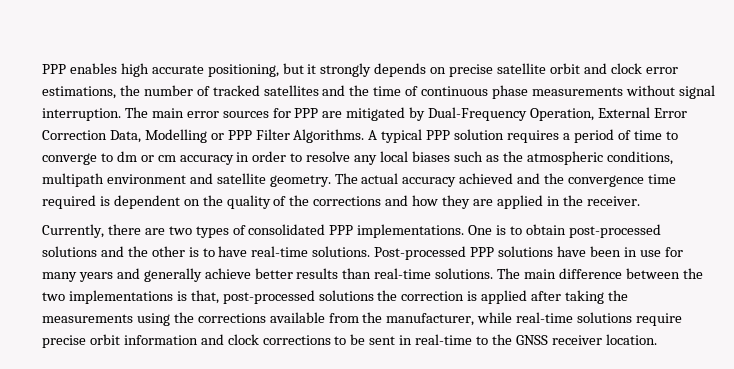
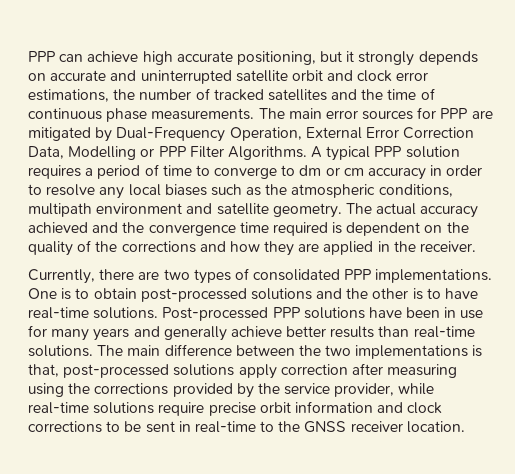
[42,63,117,74] PPP enables -> [28,51,139,62] PPP can achieve
[449,64,494,77] precise -> [50,70,232,84] accurate and uninterrupted
[531,85,715,99] [42,108,121,121] measurements without signal interruption. -> [151,108,255,120] measurements.
[377,290,628,304] [42,312,475,326] the correction is applied after taking the measurements using the corrections available from the manufacturer, -> [238,363,458,379] [28,383,395,398] apply correction after measuring using the corrections provided by the service provider,

